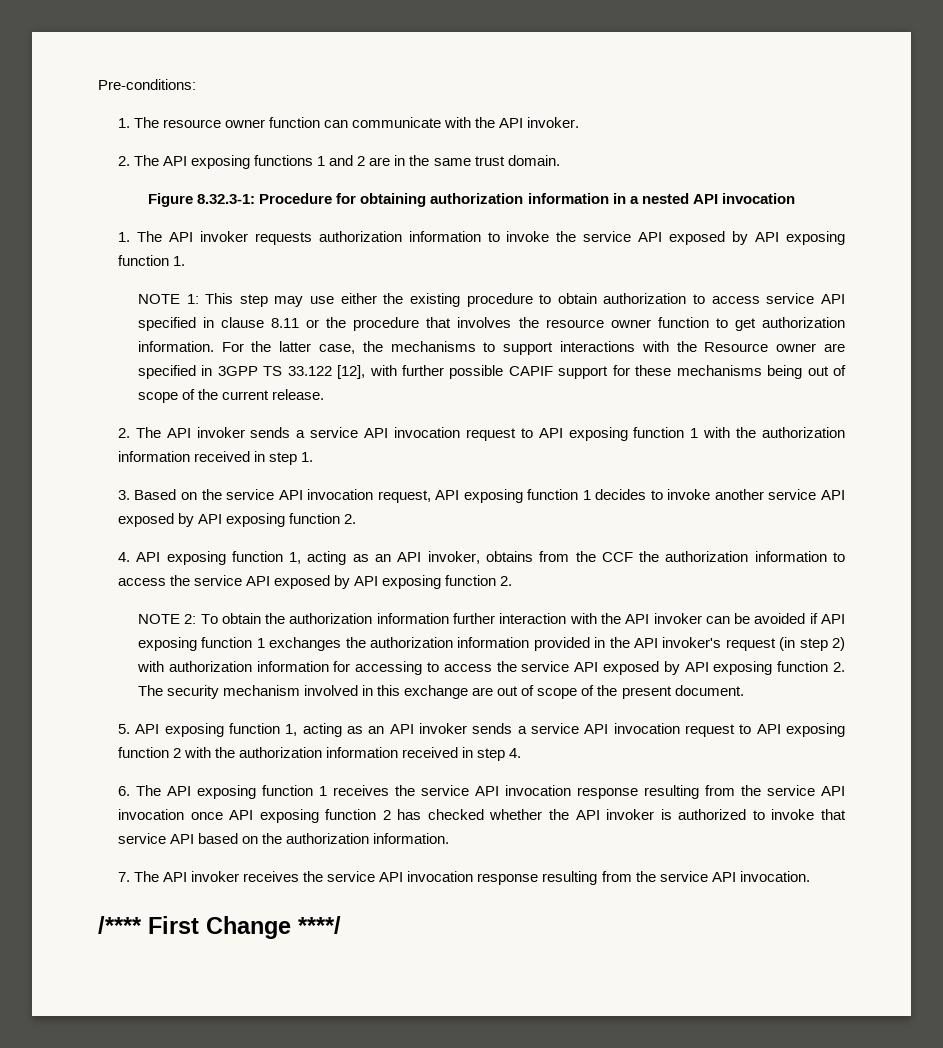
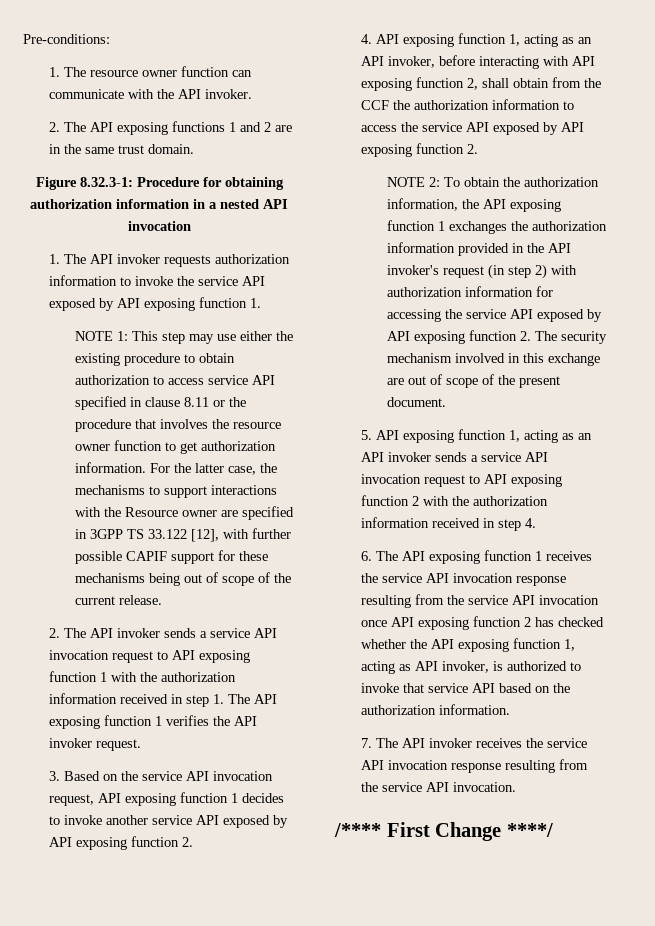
(314, 457) none -> [227,694,277,704] [48,715,257,729] [48,738,141,751] The API exposing function 1 verifies the API invoker request.
[485,551,533,562] obtains -> [438,55,595,69] [360,77,549,91] before interacting with API exposing function 2, shall obtain
[376,613,818,624] information further interaction with the API invoker can be avoided if -> [386,198,479,211] information, the
[426,662,492,672] to access -> (441, 315) none
[606,809,655,820] invoker -> [457,638,575,652] [360,661,489,674] exposing function 1, acting as API invoker,

